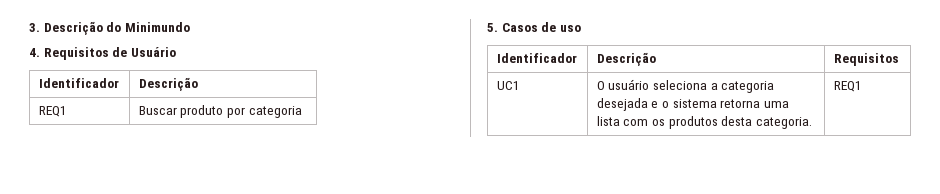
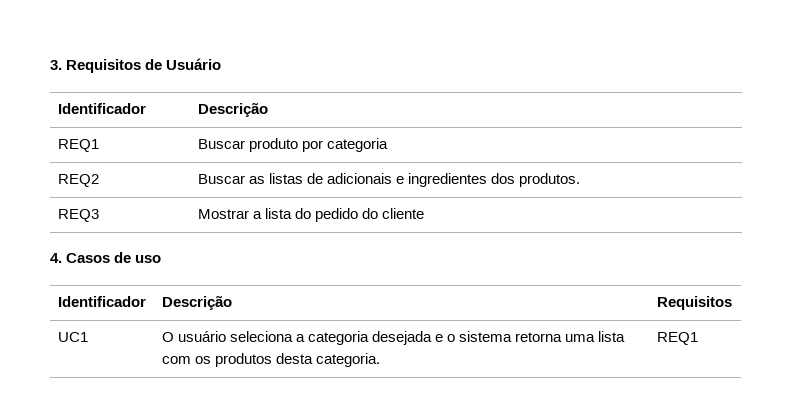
[43,21,190,35] [29,48,40,57] Descrição do Minimundo // 4. -> (62, 65) none
[487,23,498,32] // 5. -> [57,174,99,187] [197,173,581,187] [57,209,99,222] [197,208,425,222] [50,253,62,263] // REQ2 | Buscar as listas de adicionais e ingredientes dos produtos. // REQ3 | Mostrar a lista do pedido do cliente // 4.

